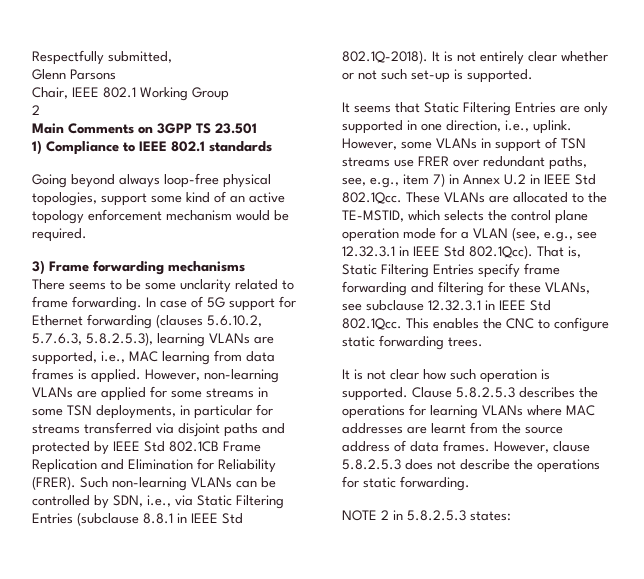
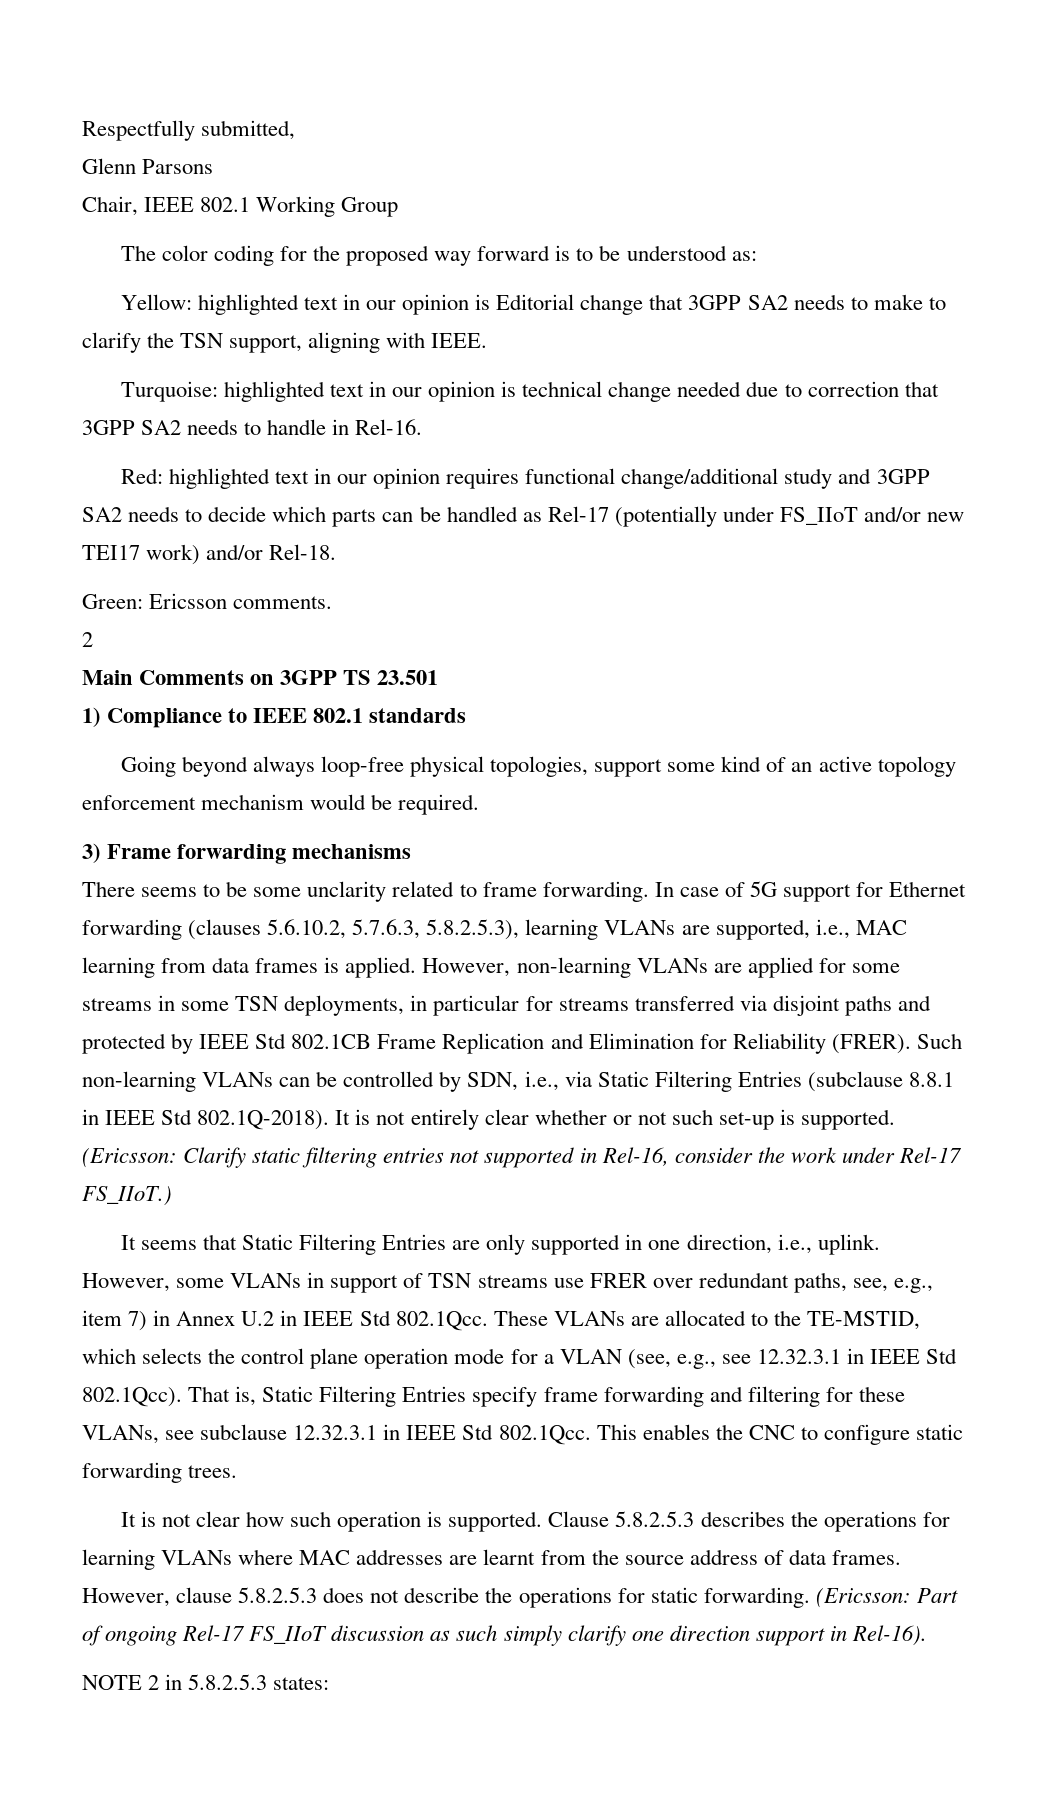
(229, 94) none -> [120,245,757,266] [120,294,946,315] [82,332,488,353] [120,381,939,402] [82,419,423,435] [120,468,930,489] [82,506,965,527] [82,544,337,565] [82,593,333,609] // The color coding for the proposed way forward is to be understood as: // Yellow: highlighted text in our opinion is Editorial change that 3GPP SA2 needs to make to clarify the TSN support, aligning with IEEE. // Turquoise: highlighted text in our opinion is technical change needed due to correction that 3GPP SA2 needs to handle in Rel-16. // Red: highlighted text in our opinion requires functional change/additional study and 3GPP SA2 needs to decide which parts can be handled as Rel-17 (potentially under FS_IIoT and/or new TEI17 work) and/or Rel-18. // Green: Ericsson comments.
(533, 76) none -> [82,1147,962,1168] [82,1186,172,1206] (Ericsson: Clarify static filtering entries not supported in Rel-16, consider the work under Rel-17 FS_IIoT.)
(470, 483) none -> [815,1588,958,1608] [82,1625,927,1646] (Ericsson: Part of ongoing Rel-17 FS_IIoT discussion as such simply clarify one direction support in Rel-16).

